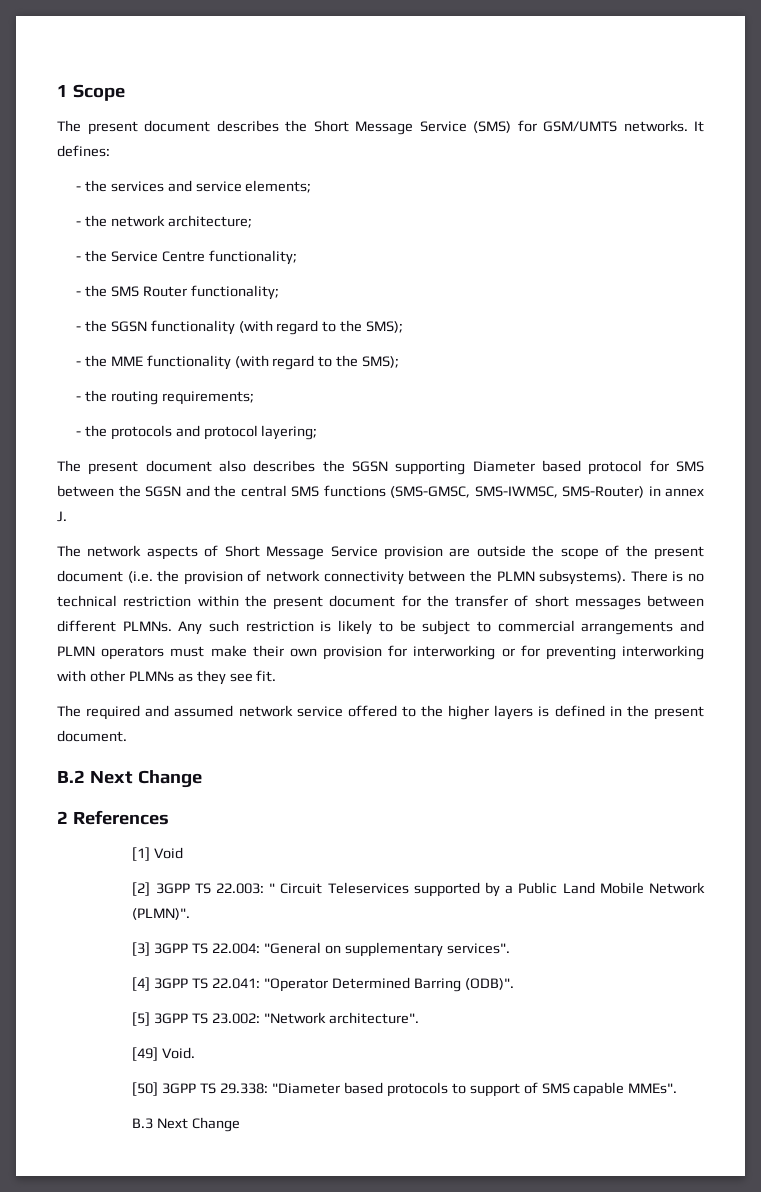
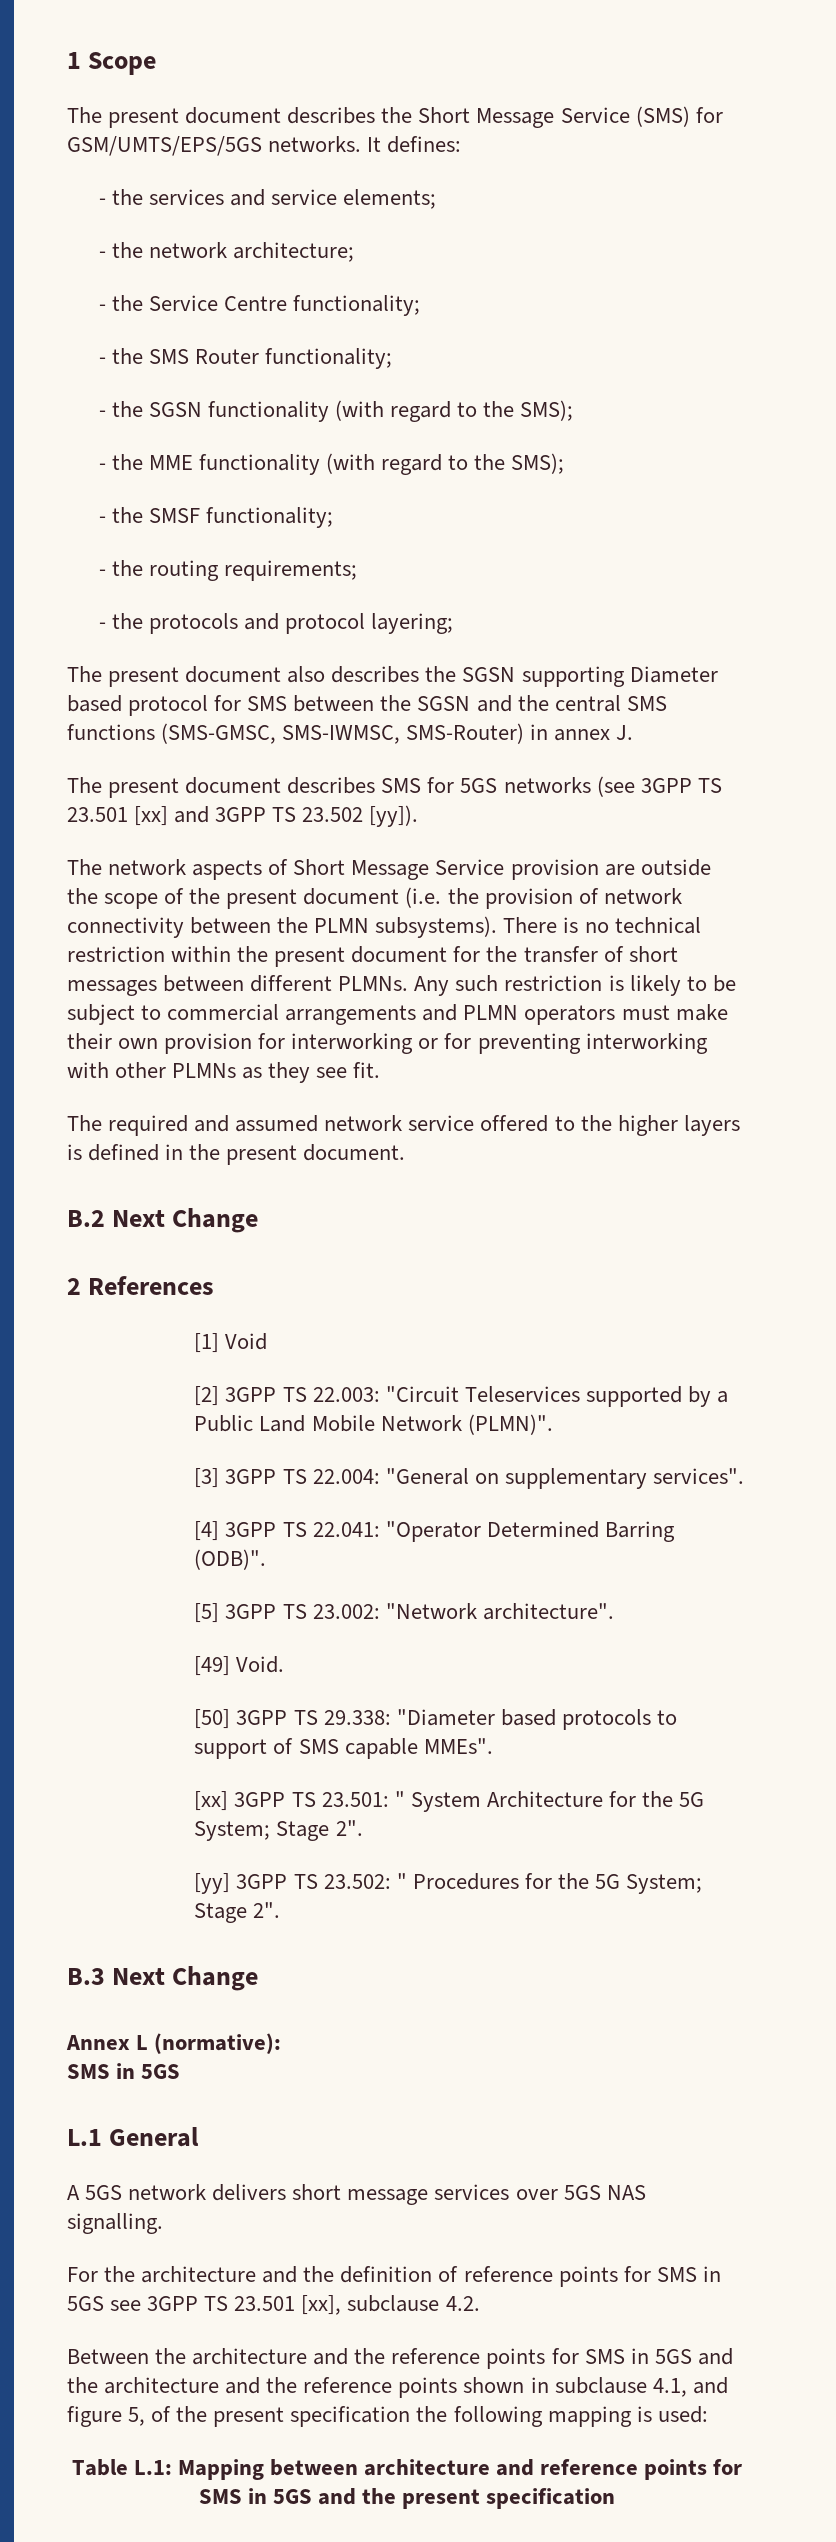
[543,121,617,132] GSM/UMTS -> [67,136,262,156] GSM/UMTS/EPS/5GS
(400, 362) none -> [98,507,334,528] // - the SMSF functionality;
(67, 516) none -> [67,776,722,798] [67,805,419,827] // The present document describes SMS for 5GS networks (see 3GPP TS 23.501 [xx] and 3GPP TS 23.502 [yy]).
[269,883,323,894] " Circuit -> [385,1386,459,1402] "Circuit
[132,1117,241,1132] B.3 Next Change -> [194,1791,705,1812] [194,1820,363,1841] [194,1873,703,1894] [194,1902,281,1923] [67,1966,259,1991] [66,2033,282,2054] [67,2063,181,2079] [67,2127,200,2147] [67,2184,646,2205] [67,2213,163,2234] [67,2266,721,2287] [67,2295,480,2315] [67,2348,733,2369] [67,2377,728,2398] [67,2406,708,2427] [71,2459,743,2480] [198,2488,616,2509] [xx] 3GPP TS 23.501: " System Architecture for the 5G System; Stage 2". // [yy] 3GPP TS 23.502: " Procedures for the 5G System; Stage 2". // B.3 Next Change // Annex L (normative): // SMS in 5GS // L.1 General // A 5GS network delivers short message services over 5GS NAS signalling. // For the architecture and the definition of reference points for SMS in 5GS see 3GPP TS 23.501 [xx], subclause 4.2. // Between the architecture and the reference points for SMS in 5GS and the architecture and the reference points shown in subclause 4.1, and figure 5, of the present specification the following mapping is used: // Table L.1: Mapping between architecture and reference points for SMS in 5GS and the present specification

